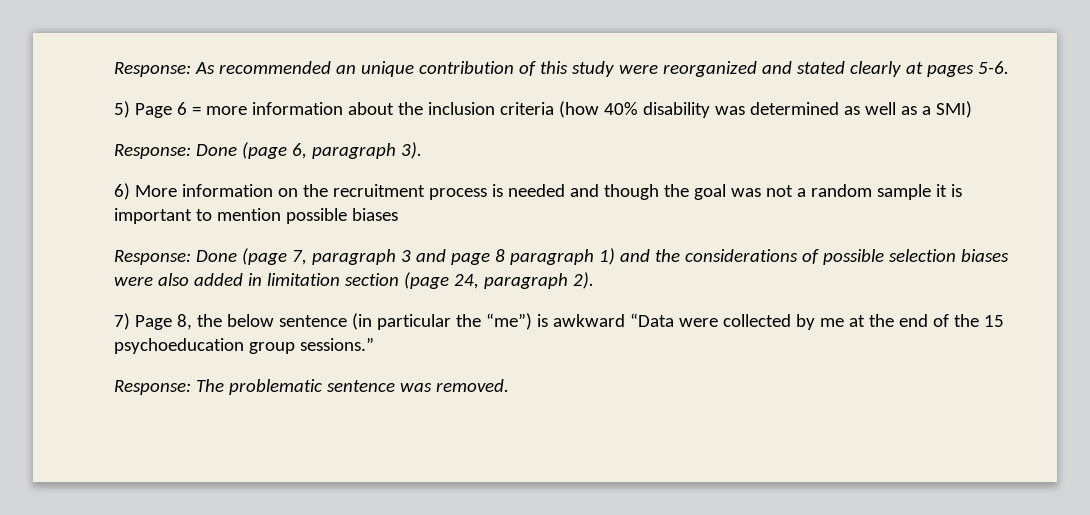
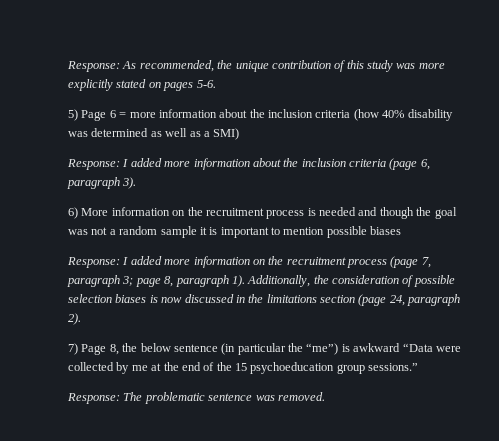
[218,61,356,74] recommended an -> [139,60,233,72] recommended, the
[618,61,923,77] were reorganized and stated clearly at -> [396,63,445,69] [68,79,161,91] was more explicitly stated on
[195,144,237,156] Done -> [122,158,386,170] I added more information about the inclusion criteria
[195,248,1009,265] [114,273,340,286] Done (page 7, paragraph 3 and page 8 paragraph 1) and the considerations of possible selection biases were also added in limitation -> [122,256,431,268] [67,275,455,287] [68,294,317,303] I added more information on the recruitment process (page 7, paragraph 3; page 8, paragraph 1). Additionally, the consideration of possible selection biases is now discussed in the limitations

